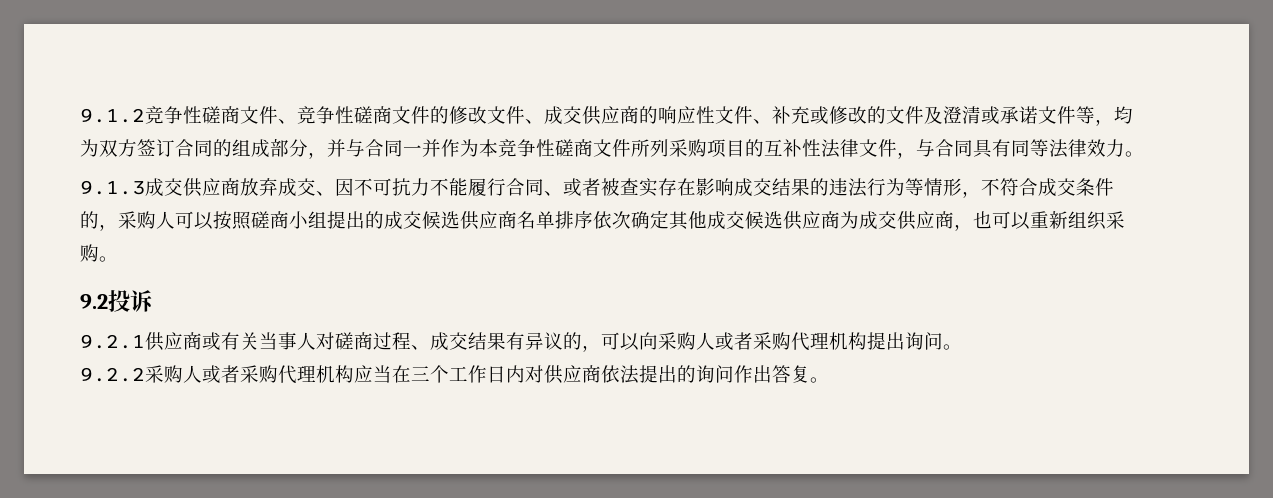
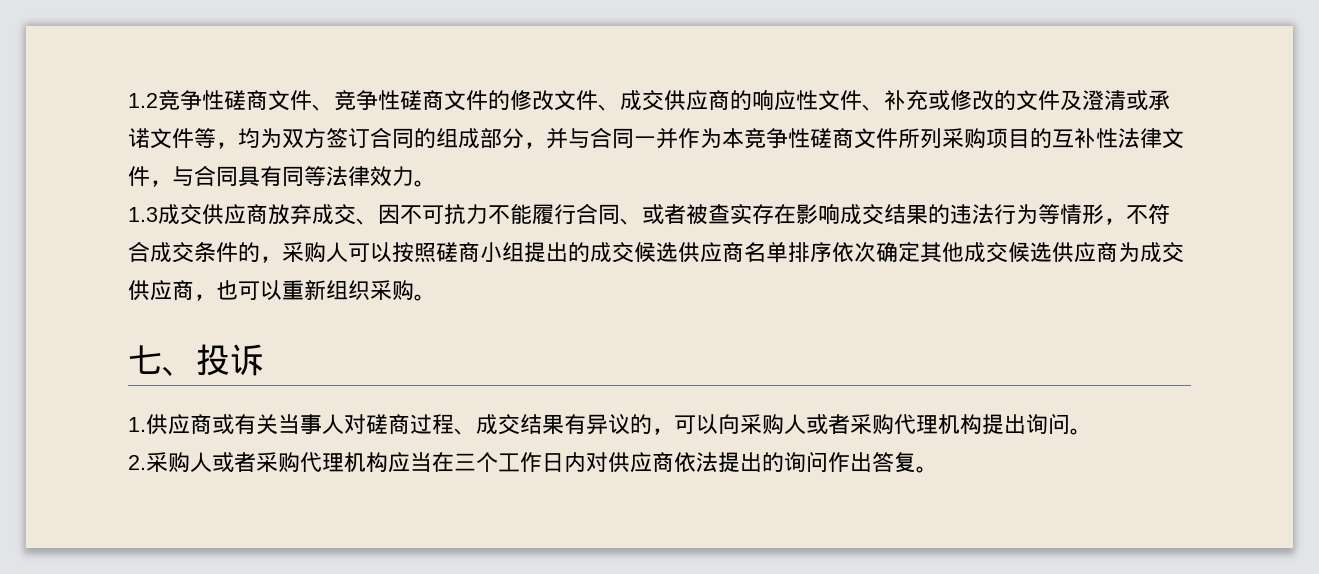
[80,108,145,123] 9.1.2 -> [128,93,158,108] 1.2
[80,180,145,195] 9.1.3 -> [128,207,158,222] 1.3
[80,294,108,309] 9.2 -> [128,345,196,376] 七、
[80,334,145,349] 9.2.1 -> [128,417,146,432] 1.
[80,367,145,382] 9.2.2 -> [128,455,146,470] 2.

